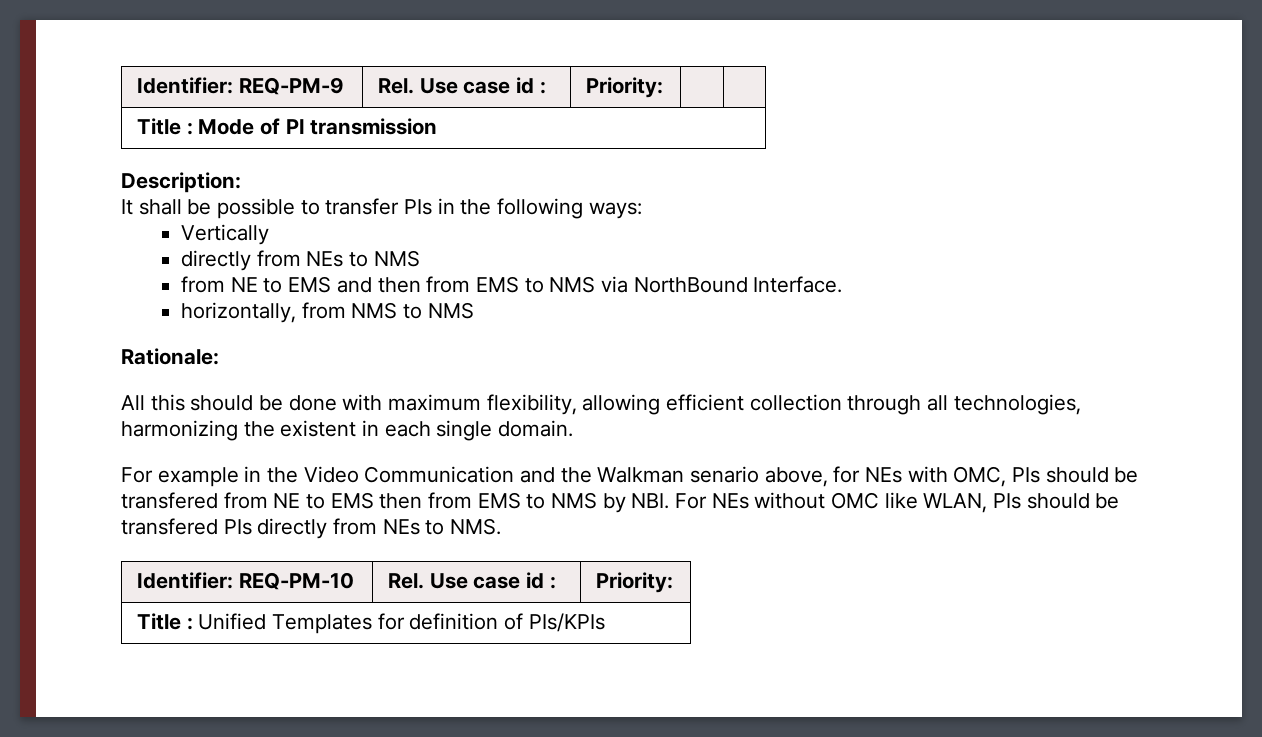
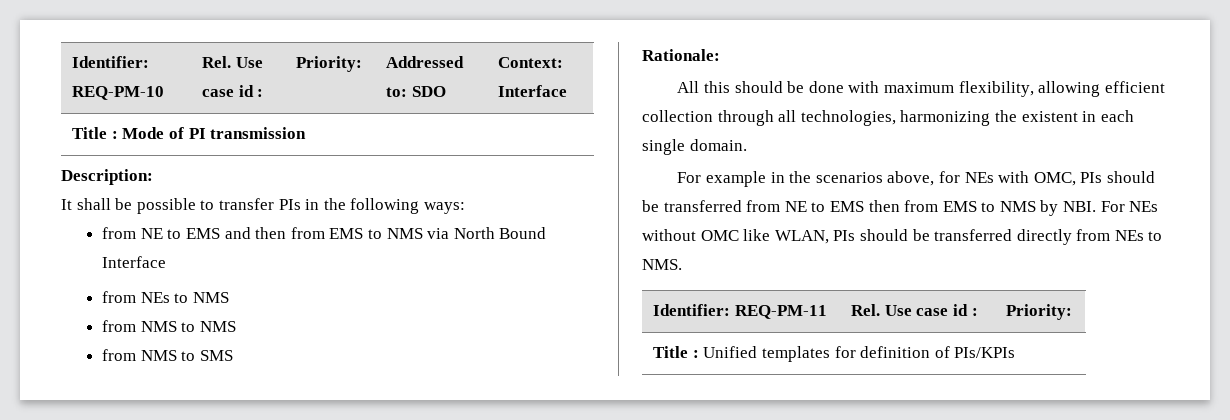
[137,77,344,95] Identifier: REQ-PM-9 -> [72,56,150,68] [72,86,165,100] Identifier: REQ-PM-10
(664, 87) | -> [386,56,465,68] [386,86,446,97] [498,57,564,68] [498,85,568,97] Addressed to: SDO | Context: Interface
[181,224,270,245] [181,250,420,271] // Vertically // directly from NEs to NMS -> (465, 208) none
[633,276,843,293] [181,302,297,323] NorthBound Interface. // horizontally, -> [453,227,547,239] [102,256,167,268] [102,291,230,303] North Bound Interface // from NEs to NMS //
(474, 310) none -> [102,349,234,361] // from NMS to SMS
[303,466,760,483] Video Communication and the Walkman senario -> [815,172,883,183] scenarios
[121,492,218,509] transfered -> [663,200,742,212] transferred
[121,518,252,535] transfered PIs -> [934,229,1013,241] transferred
[238,572,354,590] REQ-PM-10 -> [734,305,827,319] REQ-PM-11
[272,614,373,634] Templates -> [762,346,831,362] templates

